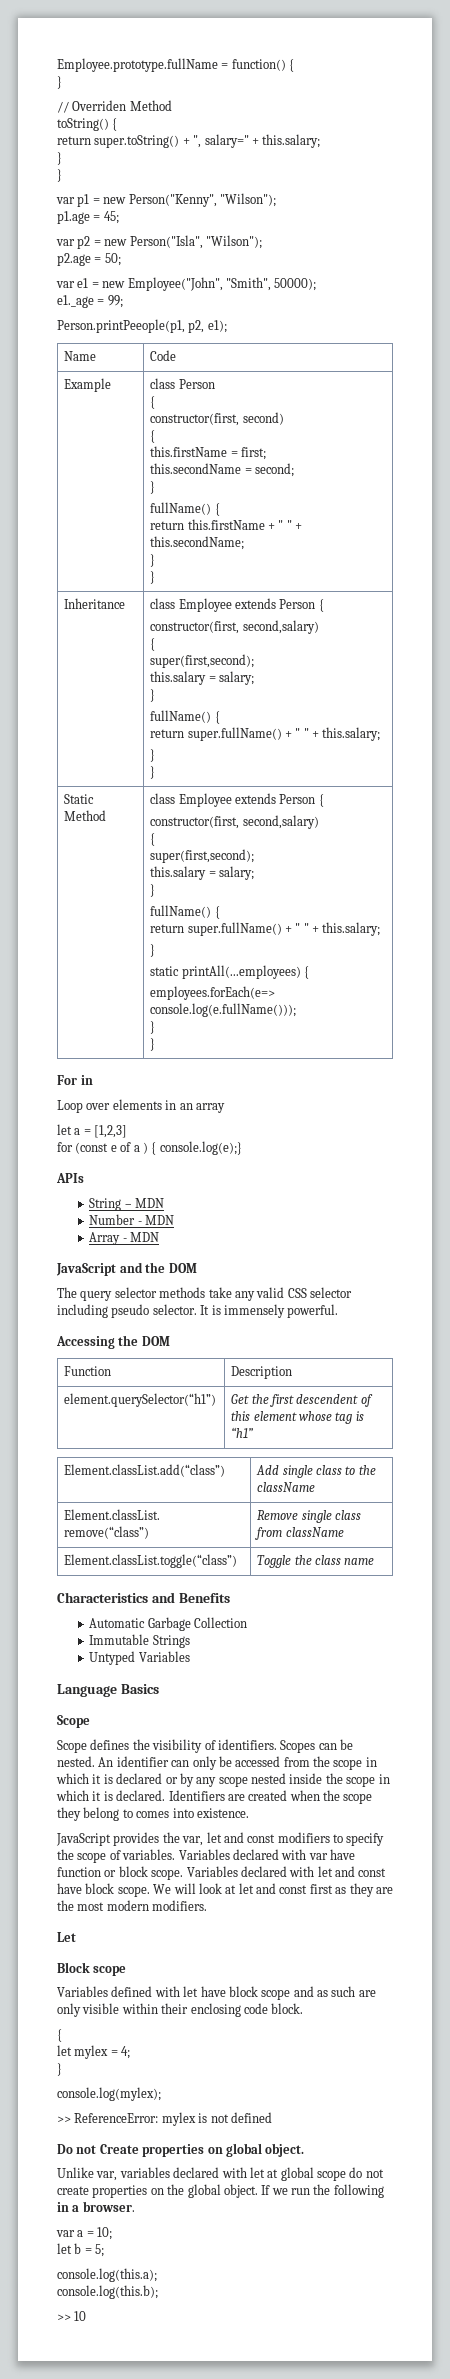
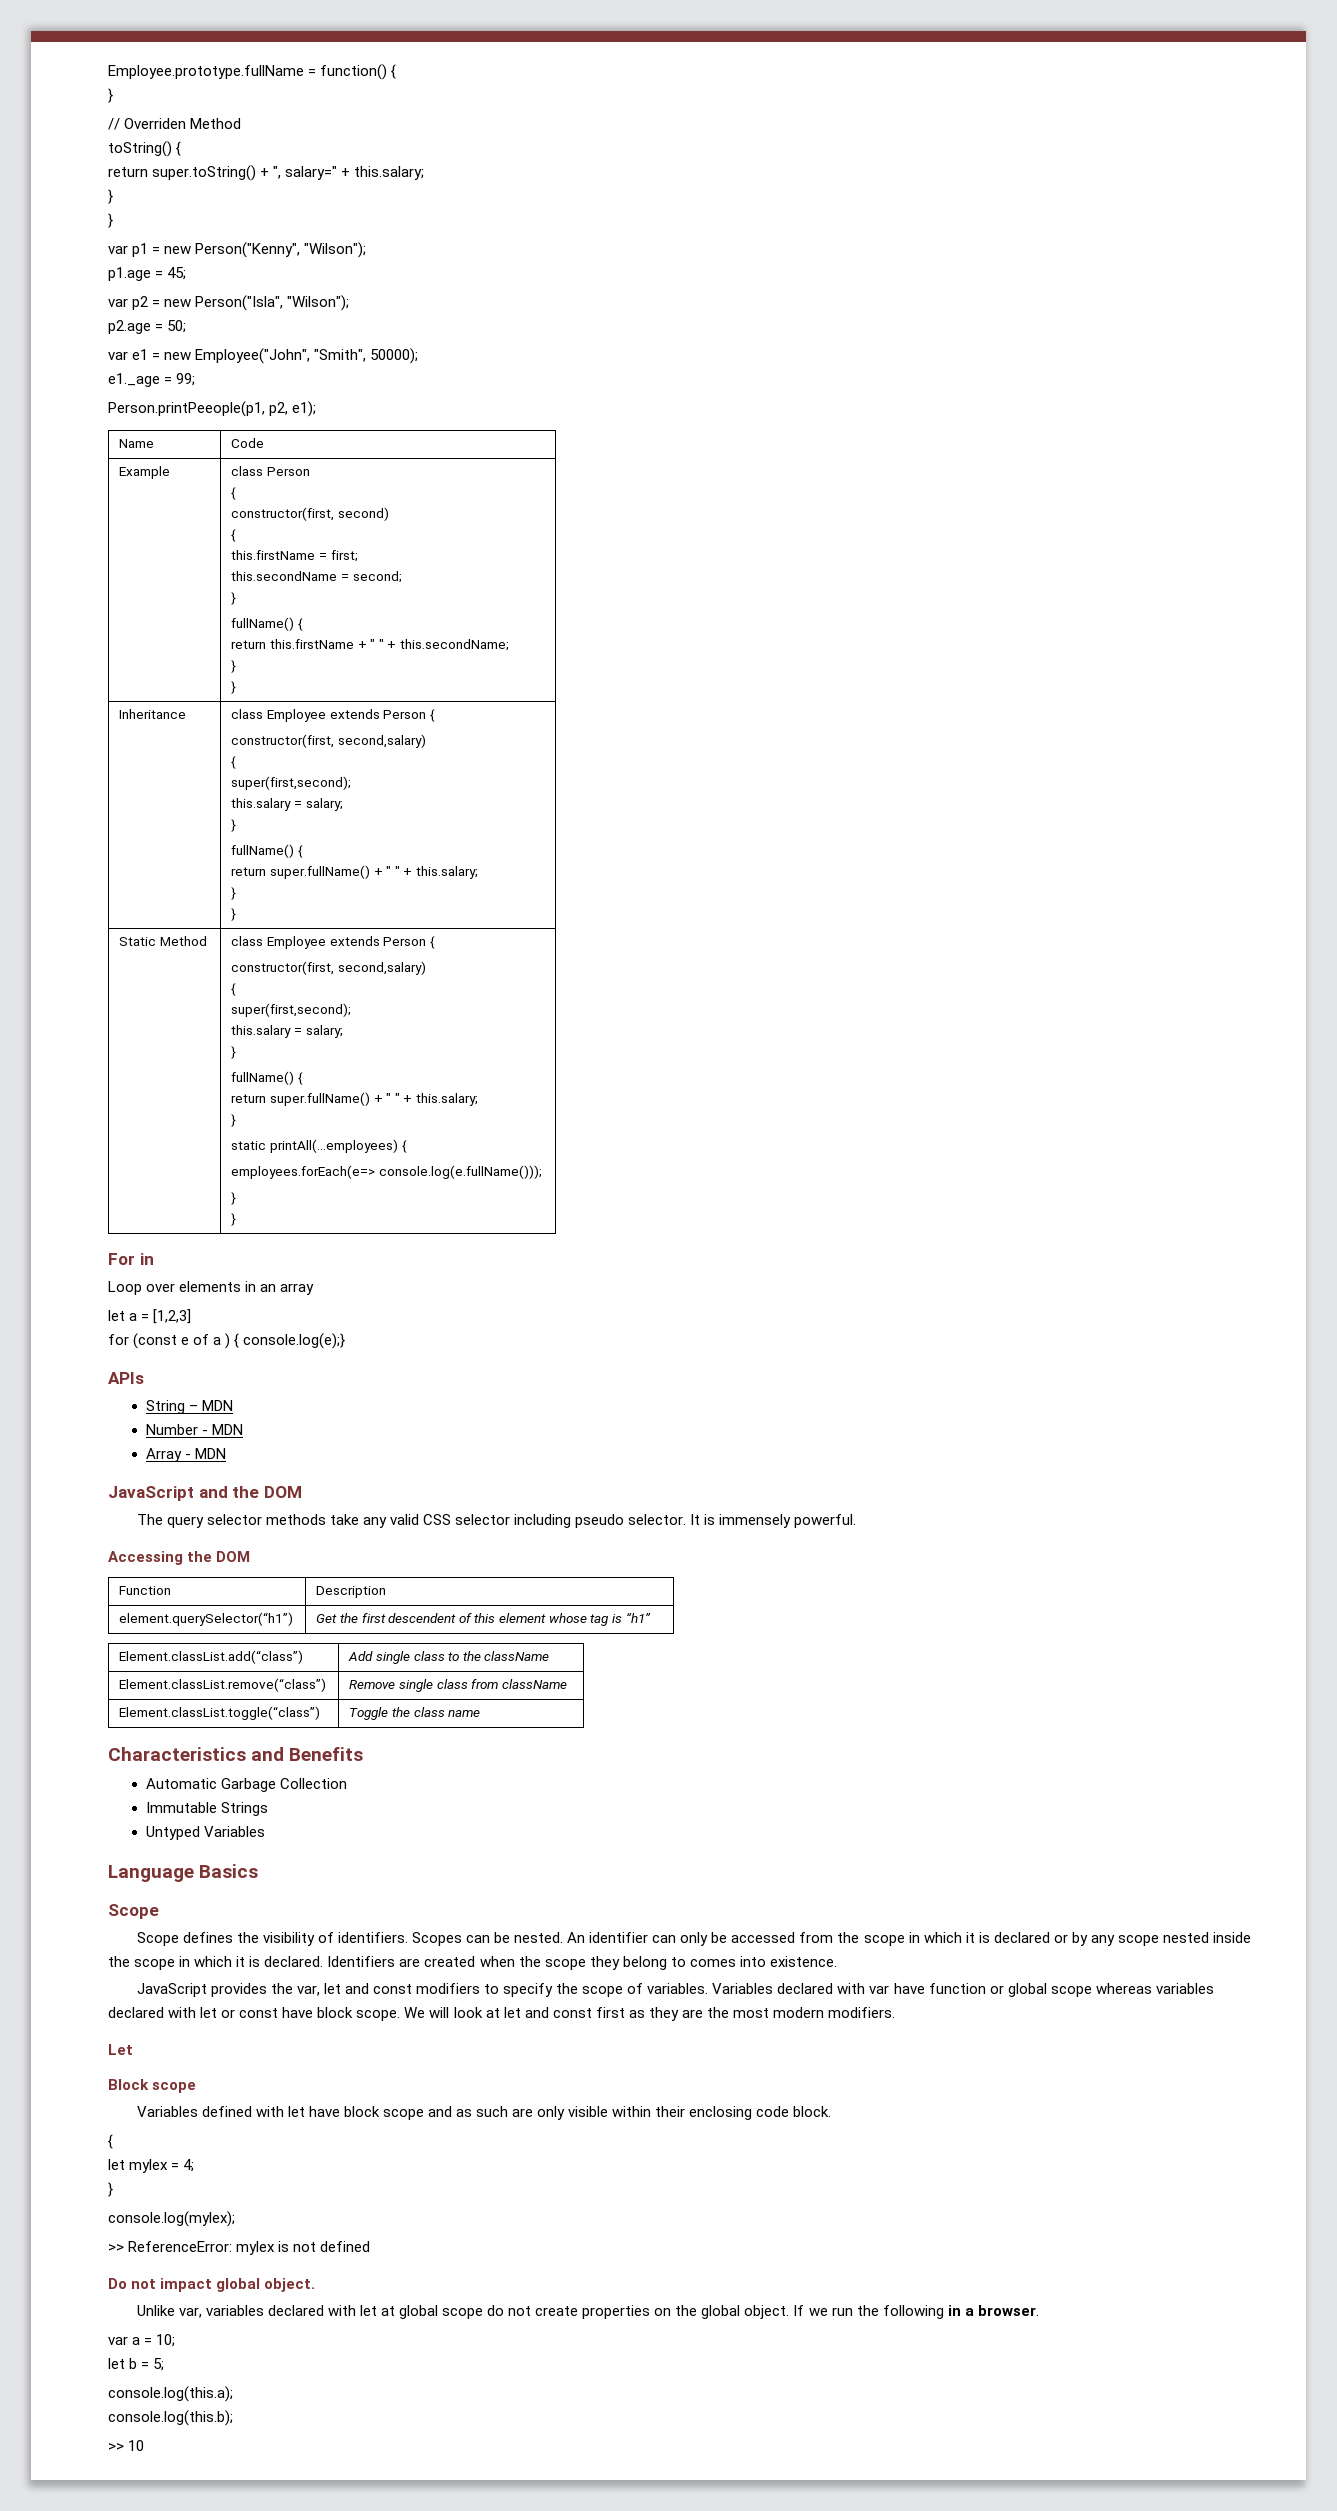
[118,1866,355,1880] block scope. Variables declared with let and -> [1007,1983,1214,1997] [108,2007,236,2018] global scope whereas variables declared with let or
[99,2144,223,2157] Create properties on -> [160,2278,213,2292] impact

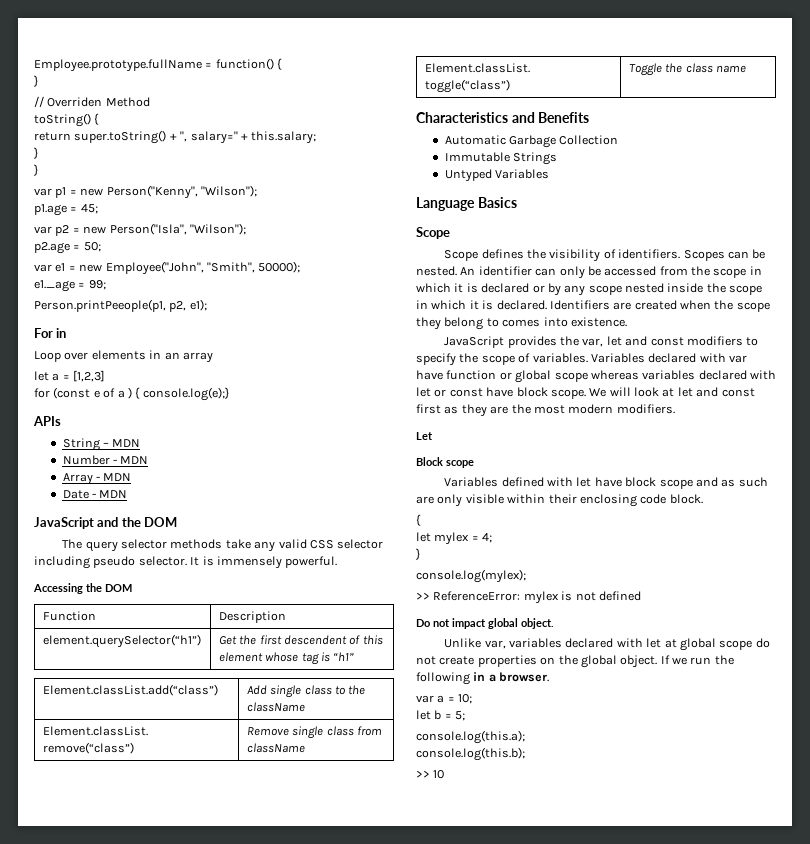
[119,439,155,448] [231,438,265,448] [119,466,171,479] [231,466,310,476] [231,487,237,500] [231,507,389,521] [231,529,237,542] [231,550,358,562] [231,571,402,583] [231,592,237,605] [231,617,303,631] [231,639,510,651] [231,660,237,673] [231,681,237,694] [119,709,187,719] [231,709,435,722] [231,734,426,748] [231,756,237,769] [231,776,352,790] [231,798,343,811] [231,819,237,832] [231,844,303,858] [231,865,479,879] [231,887,237,900] [231,908,237,921] [119,936,207,946] [231,936,435,949] [231,961,426,975] [231,983,237,996] [231,1003,352,1017] [231,1025,343,1038] [231,1046,237,1059] [231,1071,303,1085] [231,1092,479,1106] [231,1114,237,1127] [231,1139,407,1153] [231,1165,542,1179] [231,1192,237,1205] [231,1213,237,1226] // Name | Code // Example | class Person // { // constructor(first, second) // { // this.firstName = first; // this.secondName = second; // } // fullName() { // return this.firstName + " " + this.secondName; // } // } // Inheritance | class Employee extends Person { // constructor(first, second,salary) // { // super(first,second); // this.salary = salary; // } // fullName() { // return super.fullName() + " " + this.salary; // } // } // Static Method | class Employee extends Person { // constructor(first, second,salary) // { // super(first,second); // this.salary = salary; // } // fullName() { // return super.fullName() + " " + this.salary; // } // static printAll(...employees) { // employees.forEach(e=> console.log(e.fullName())); // } // } -> (207, 305) none
(226, 1453) none -> [62,490,128,499] // Date - MDN

